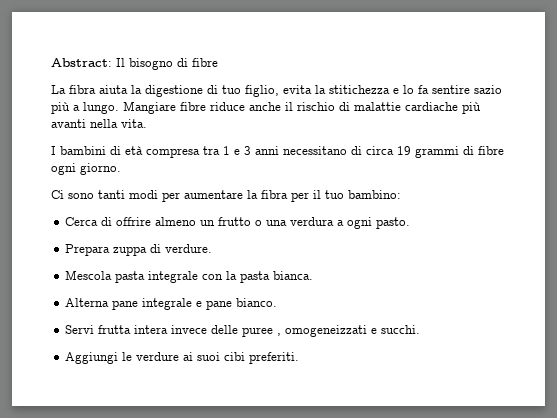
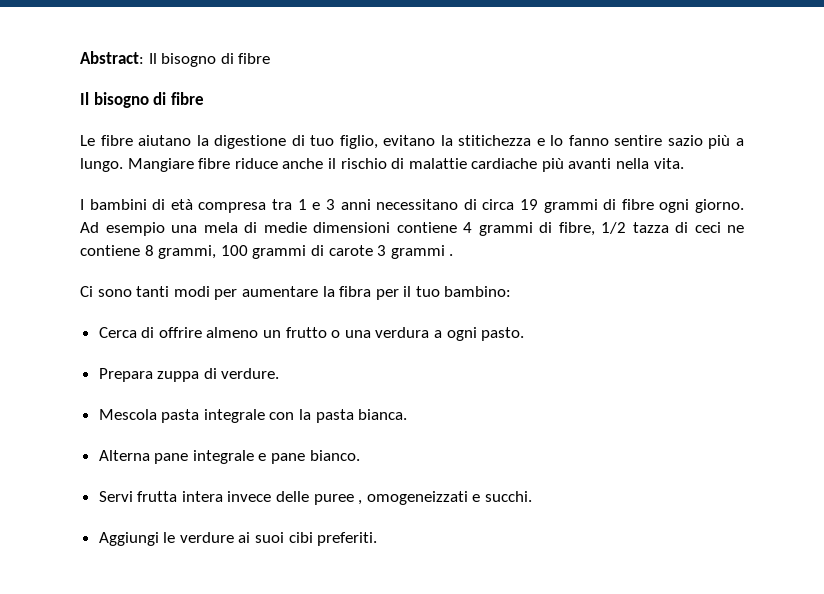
[51,85,128,94] La fibra aiuta -> [80,92,204,108] [80,135,192,146] Il bisogno di fibre // Le fibre aiutano
[283,85,312,94] evita -> [383,135,436,146] evitano
[418,85,429,94] fa -> [568,135,609,146] fanno
(121, 169) none -> [80,222,744,236] [80,245,454,259] Ad esempio una mela di medie dimensioni contiene 4 grammi di fibre, 1/2 tazza di ceci ne contiene 8 grammi, 100 grammi di carote 3 grammi .

